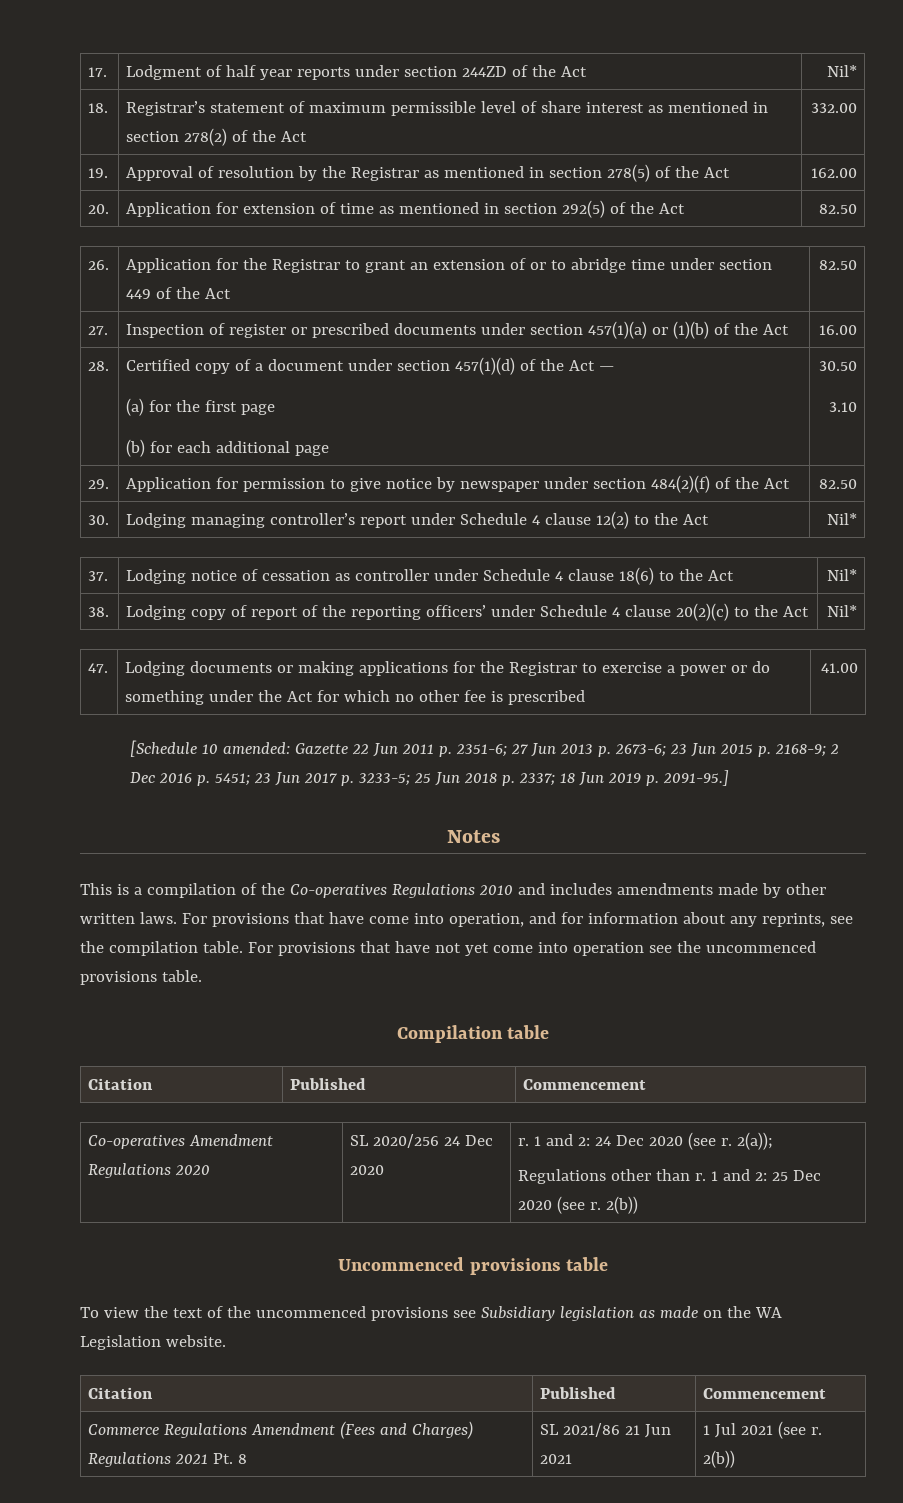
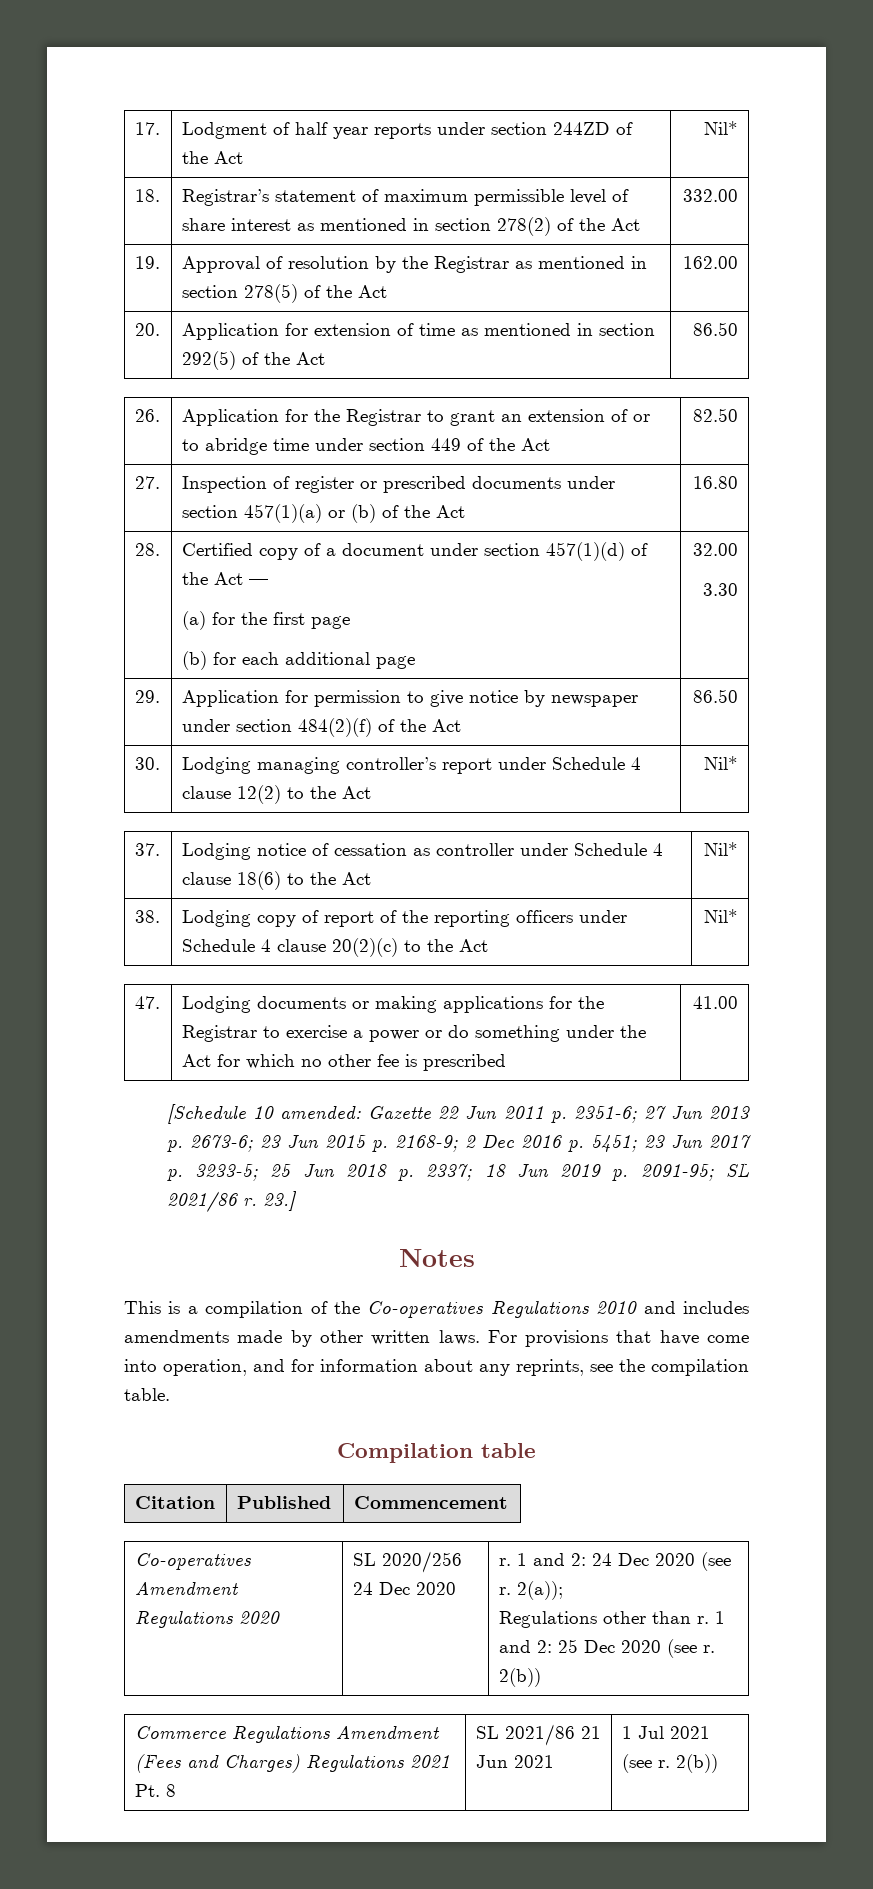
[818,204,857,214] 82.50 -> [693,322,739,336] 86.50
[673,321,790,339] [818,325,857,335] (1)(b) of the Act | 16.00 -> [350,504,465,523] [693,476,739,489] (b) of the Act | 16.80
[818,361,857,371] [828,402,857,412] 30.50 // 3.10 -> [693,543,739,556] [703,583,739,596] 32.00 // 3.30
[818,479,857,489] 82.50 -> [693,689,739,703] 86.50
[426,605,487,617] officers’ -> [515,910,573,923] officers
[662,770,729,786] 2091-95.] -> [640,1163,749,1181] [166,1191,297,1212] 2091-95; SL 2021/86 r. 23.]
[247,941,816,956] [80,970,202,985] For provisions that have not yet come into operation see the uncommenced provisions table. -> (170, 1394) none
[337,1257,609,1275] [80,1306,782,1321] [80,1335,226,1350] [88,1387,154,1399] [540,1387,617,1399] [703,1388,827,1399] // Uncommenced provisions table // To view the text of the uncommenced provisions see Subsidiary legislation as made on the WA Legislation website. // Citation | Published | Commencement -> (541, 1677) none

